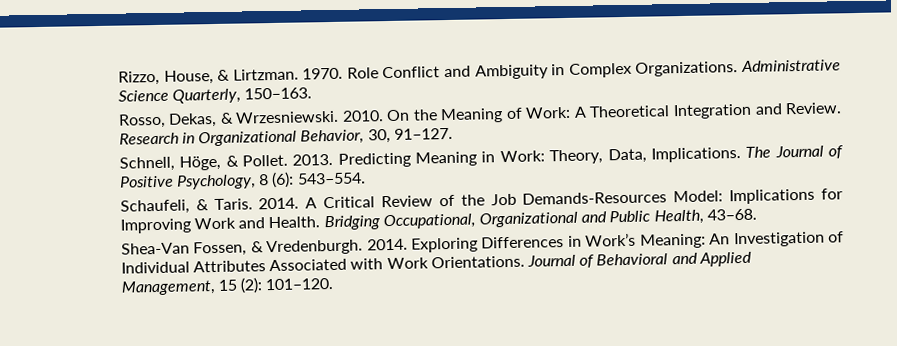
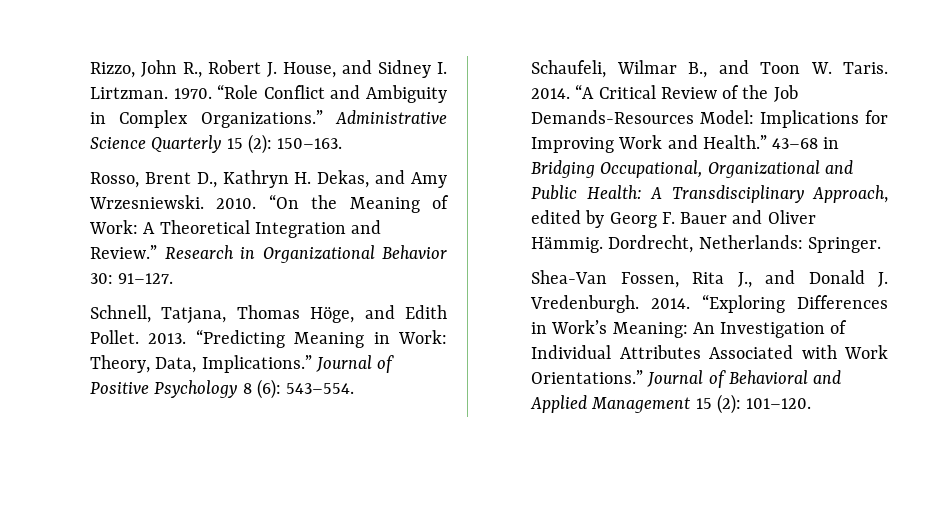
[163,69,231,85] House, & -> [141,60,448,78] John R., Robert J. House, and Sidney I.
[346,67,379,79] Role -> [217,84,259,99] “Role
[635,61,739,77] Organizations. -> [200,110,323,128] Organizations.”
[172,88,242,104] Quarterly, -> [151,134,272,154] Quarterly 15 (2):
[168,112,234,128] Dekas, & -> [144,170,447,188] Brent D., Kathryn H. Dekas, and Amy
[386,109,411,122] On -> [268,194,299,209] “On
[785,102,843,115] Review. -> [90,245,158,259] Review.”
[300,128,391,145] Behavior, 30, -> [382,245,448,259] [90,273,114,284] Behavior 30:
[179,155,239,171] Höge, & -> [161,305,447,324] Tatjana, Thomas Höge, and Edith
[337,152,411,168] Predicting -> [195,329,285,348] “Predicting
[650,146,772,163] Implications. The -> [201,355,312,373] Implications.”
[177,174,257,190] Psychology, -> [154,380,238,398] Psychology
[195,199,209,211] & -> [616,60,832,78] Wilmar B., and Toon W.
[305,197,318,209] A -> [575,84,595,99] “A
[268,216,321,229] Health. -> [702,135,840,149] Health.” 43–68 in
[653,208,757,225] [120,241,264,257] Health, 43–68. // Shea-Van Fossen, & -> [586,185,888,203] [531,210,816,228] [531,235,881,253] [531,270,888,288] Health: A Transdisciplinary Approach, edited by Georg F. Bauer and Oliver Hämmig. Dordrecht, Netherlands: Springer. // Shea-Van Fossen, Rita J., and Donald J.
[411,237,479,253] Exploring -> [702,294,786,313] “Exploring
[430,255,525,269] Orientations. -> [531,370,644,384] Orientations.”
[120,280,216,296] Management, -> [591,397,691,413] Management

